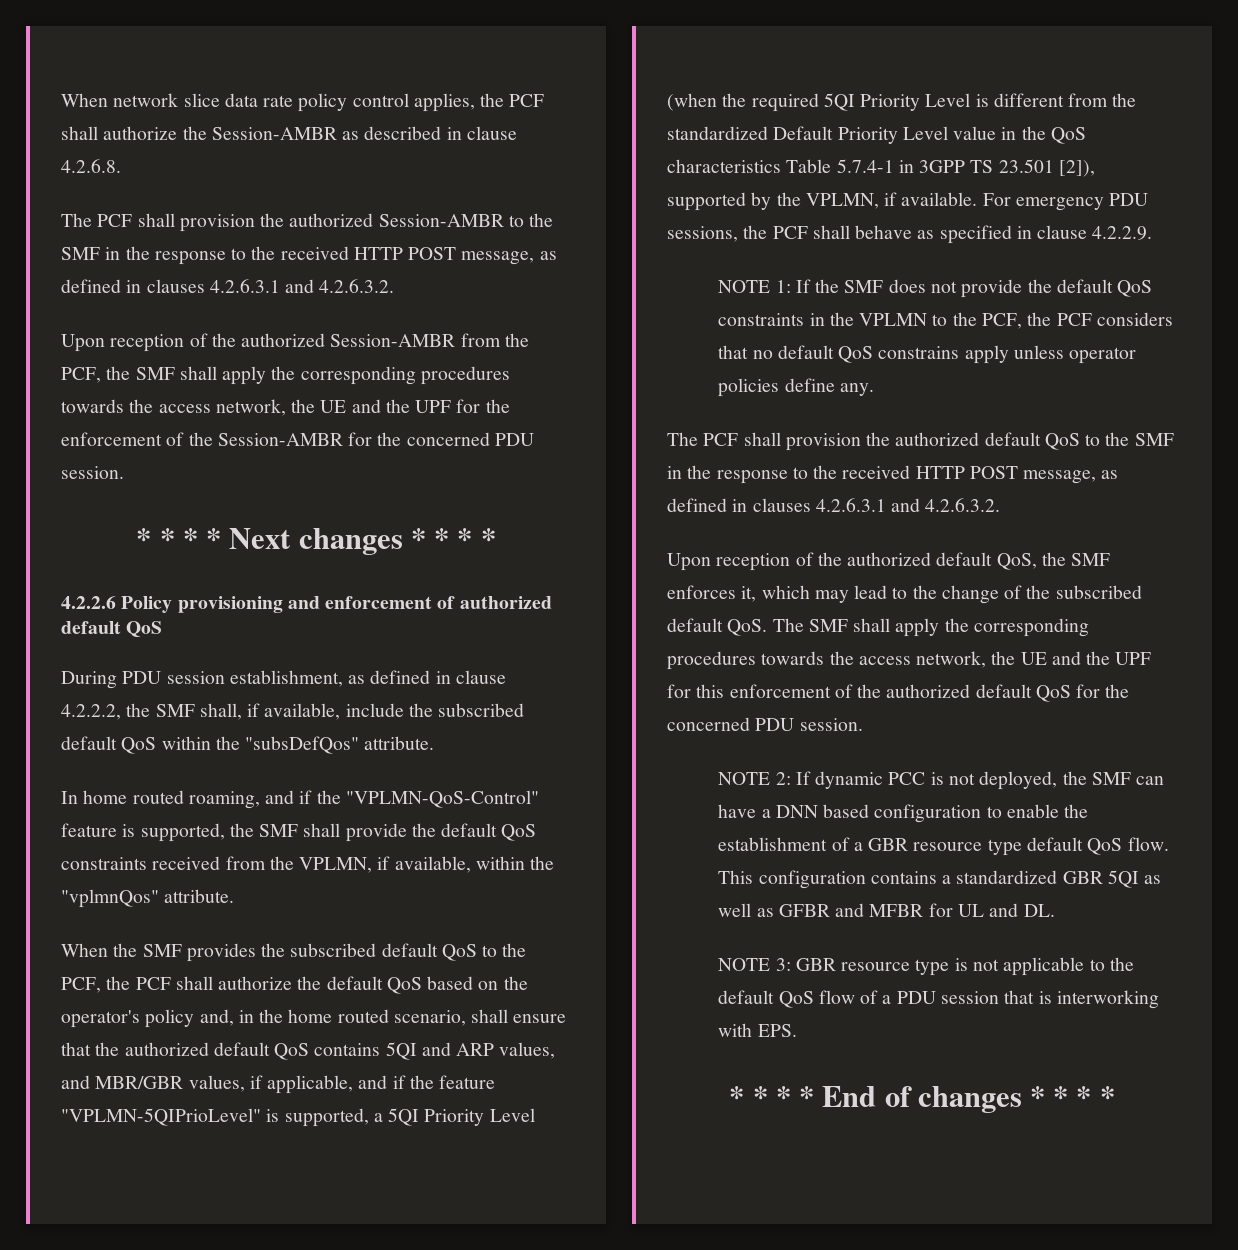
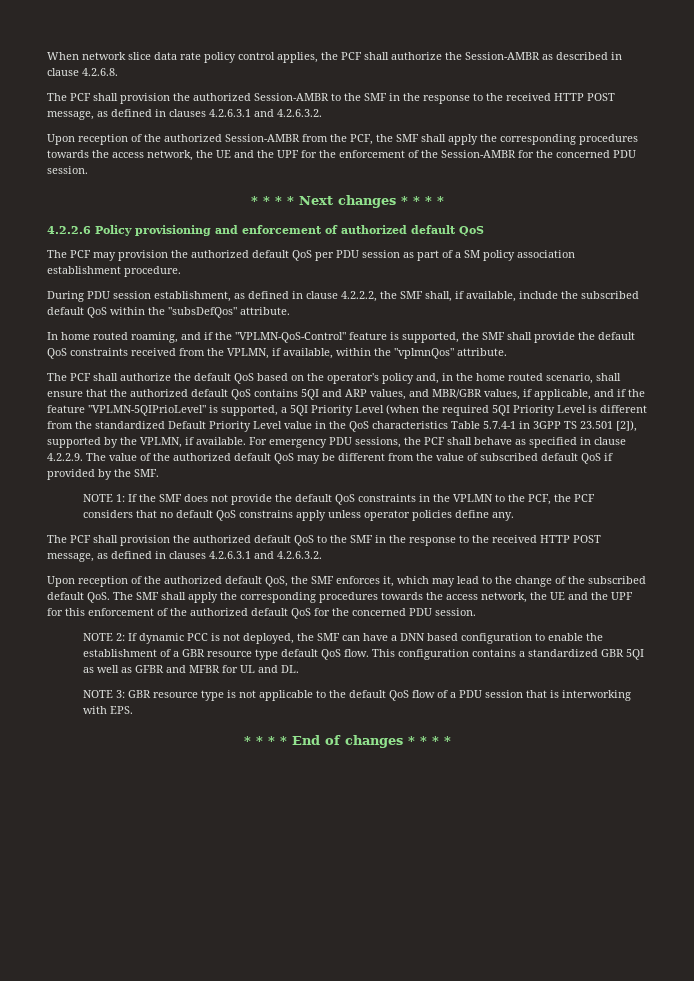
(163, 629) none -> [47,250,575,261] [47,266,181,277] // The PCF may provision the authorized default QoS per PDU session as part of a SM policy association establishment procedure.
[61,943,527,962] [61,976,131,993] When the SMF provides the subscribed default QoS to the PCF, the -> [47,373,67,381] The
(1153, 233) none -> [86,453,613,464] [47,469,159,480] The value of the authorized default QoS may be different from the value of subscribed default QoS if provided by the SMF.

